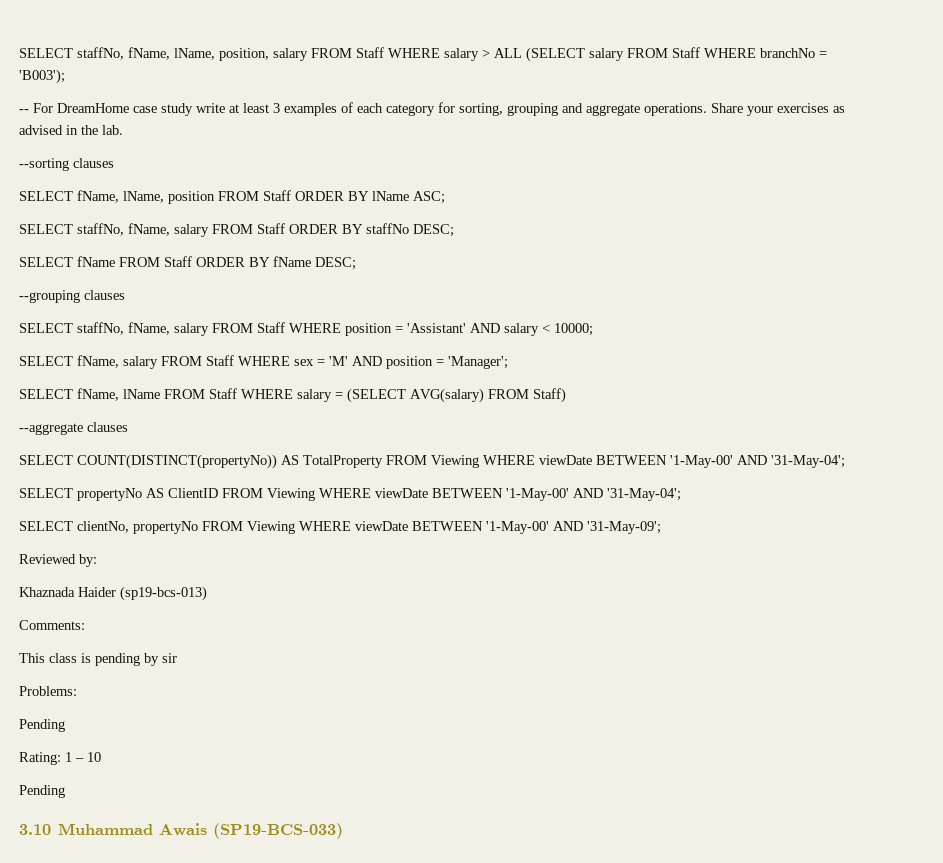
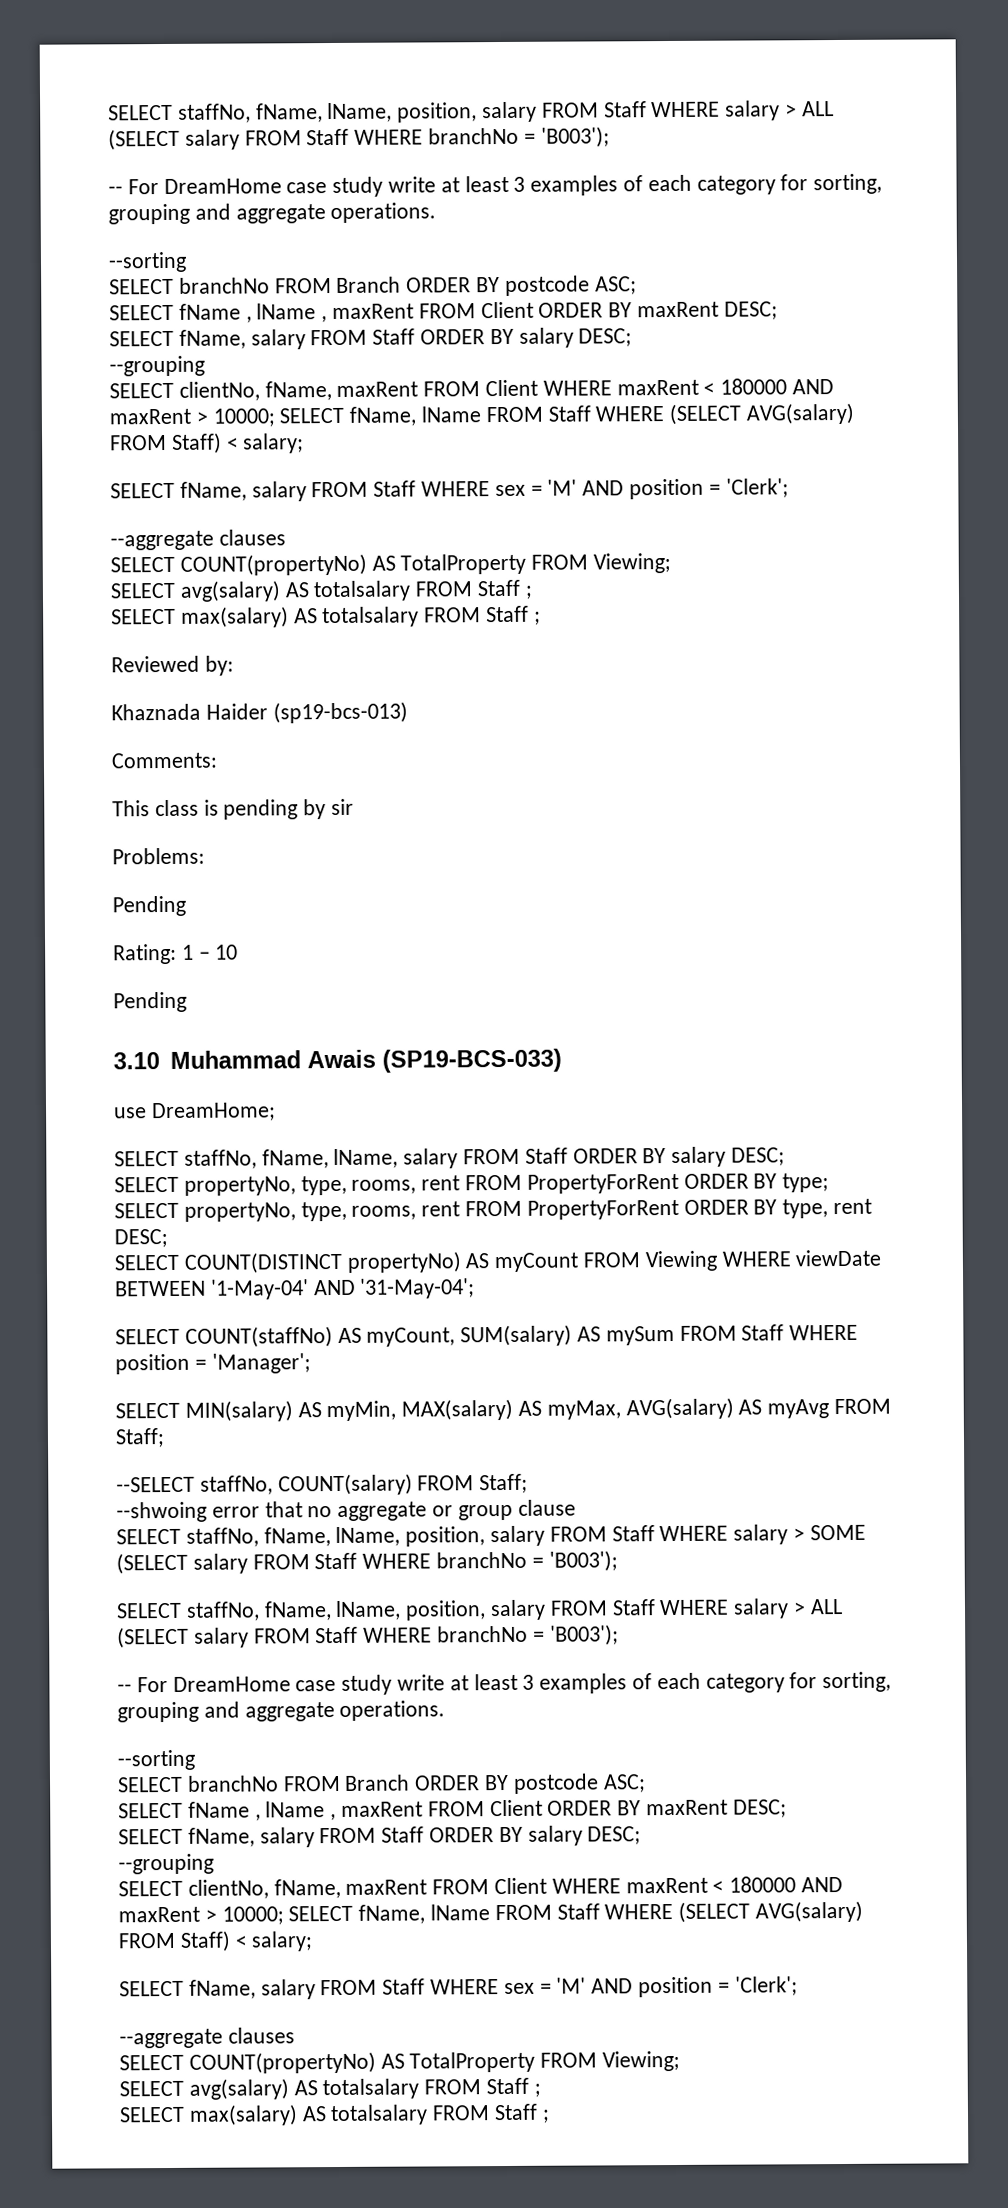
[711,103,845,116] [19,125,123,135] [19,158,114,171] [19,190,445,204] [19,223,454,237] [19,256,356,270] [19,290,125,303] [19,322,593,336] Share your exercises as advised in the lab. // --sorting clauses // SELECT fName, lName, position FROM Staff ORDER BY lName ASC; // SELECT staffNo, fName, salary FROM Staff ORDER BY staffNo DESC; // SELECT fName FROM Staff ORDER BY fName DESC; // --grouping clauses // SELECT staffNo, fName, salary FROM Staff WHERE position = 'Assistant' AND salary < 10000; -> [108,251,187,273] [109,275,637,296] [109,301,778,323] [109,327,633,350] [109,355,205,377] [109,378,835,401] [109,402,855,427] [110,432,305,454] // --sorting // SELECT branchNo FROM Branch ORDER BY postcode ASC; // SELECT fName , lName , maxRent FROM Client ORDER BY maxRent DESC; // SELECT fName, salary FROM Staff ORDER BY salary DESC; // --grouping // SELECT clientNo, fName, maxRent FROM Client WHERE maxRent < 180000 AND maxRent > 10000; SELECT fName, lName FROM Staff WHERE (SELECT AVG(salary) FROM Staff) < salary;
[448,356,508,369] [19,388,566,403] [19,422,128,435] [19,454,845,469] [19,488,681,501] [19,521,661,534] 'Manager'; // SELECT fName, lName FROM Staff WHERE salary = (SELECT AVG(salary) FROM Staff) // --aggregate clauses // SELECT COUNT(DISTINCT(propertyNo)) AS TotalProperty FROM Viewing WHERE viewDate BETWEEN '1-May-00' AND '31-May-04'; // SELECT propertyNo AS ClientID FROM Viewing WHERE viewDate BETWEEN '1-May-00' AND '31-May-04'; // SELECT clientNo, propertyNo FROM Viewing WHERE viewDate BETWEEN '1-May-00' AND '31-May-09'; -> [725,478,789,498] [110,529,286,551] [110,552,672,576] [110,579,533,602] [111,605,541,628] 'Clerk'; // --aggregate clauses // SELECT COUNT(propertyNo) AS TotalProperty FROM Viewing; // SELECT avg(salary) AS totalsalary FROM Staff ; // SELECT max(salary) AS totalsalary FROM Staff ;
(344, 831) none -> [114,1102,276,1122] [114,1146,786,1169] [114,1173,830,1196] [114,1198,873,1222] [114,1228,168,1248] [114,1249,882,1274] [115,1278,476,1300] [115,1324,859,1348] [115,1353,311,1375] [115,1397,892,1422] [115,1428,165,1448] [116,1473,529,1496] [116,1499,576,1523] [116,1524,866,1547] [116,1550,618,1575] [116,1598,843,1621] [117,1624,619,1649] [117,1671,892,1695] [117,1700,446,1723] [117,1749,195,1771] [117,1773,646,1794] [118,1799,787,1821] [118,1825,642,1848] [118,1853,214,1875] [118,1876,844,1899] [118,1900,864,1925] [118,1930,314,1952] [119,1976,798,2000] [119,2027,295,2049] [119,2050,681,2074] [119,2077,541,2100] [119,2103,550,2126] // use DreamHome; // SELECT staffNo, fName, lName, salary FROM Staff ORDER BY salary DESC; // SELECT propertyNo, type, rooms, rent FROM PropertyForRent ORDER BY type; // SELECT propertyNo, type, rooms, rent FROM PropertyForRent ORDER BY type, rent DESC; // SELECT COUNT(DISTINCT propertyNo) AS myCount FROM Viewing WHERE viewDate BETWEEN '1-May-04' AND '31-May-04'; // SELECT COUNT(staffNo) AS myCount, SUM(salary) AS mySum FROM Staff WHERE position = 'Manager'; // SELECT MIN(salary) AS myMin, MAX(salary) AS myMax, AVG(salary) AS myAvg FROM Staff; // --SELECT staffNo, COUNT(salary) FROM Staff; // --shwoing error that no aggregate or group clause // SELECT staffNo, fName, lName, position, salary FROM Staff WHERE salary > SOME (SELECT salary FROM Staff WHERE branchNo = 'B003'); // SELECT staffNo, fName, lName, position, salary FROM Staff WHERE salary > ALL (SELECT salary FROM Staff WHERE branchNo = 'B003'); // -- For DreamHome case study write at least 3 examples of each category for sorting, grouping and aggregate operations. // --sorting // SELECT branchNo FROM Branch ORDER BY postcode ASC; // SELECT fName , lName , maxRent FROM Client ORDER BY maxRent DESC; // SELECT fName, salary FROM Staff ORDER BY salary DESC; // --grouping // SELECT clientNo, fName, maxRent FROM Client WHERE maxRent < 180000 AND maxRent > 10000; SELECT fName, lName FROM Staff WHERE (SELECT AVG(salary) FROM Staff) < salary; // SELECT fName, salary FROM Staff WHERE sex = 'M' AND position = 'Clerk'; // --aggregate clauses // SELECT COUNT(propertyNo) AS TotalProperty FROM Viewing; // SELECT avg(salary) AS totalsalary FROM Staff ; // SELECT max(salary) AS totalsalary FROM Staff ;

